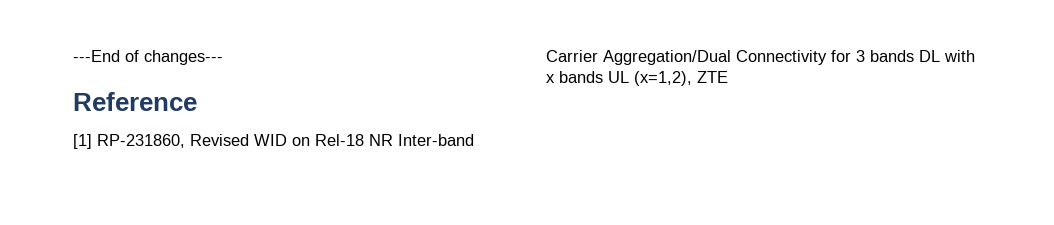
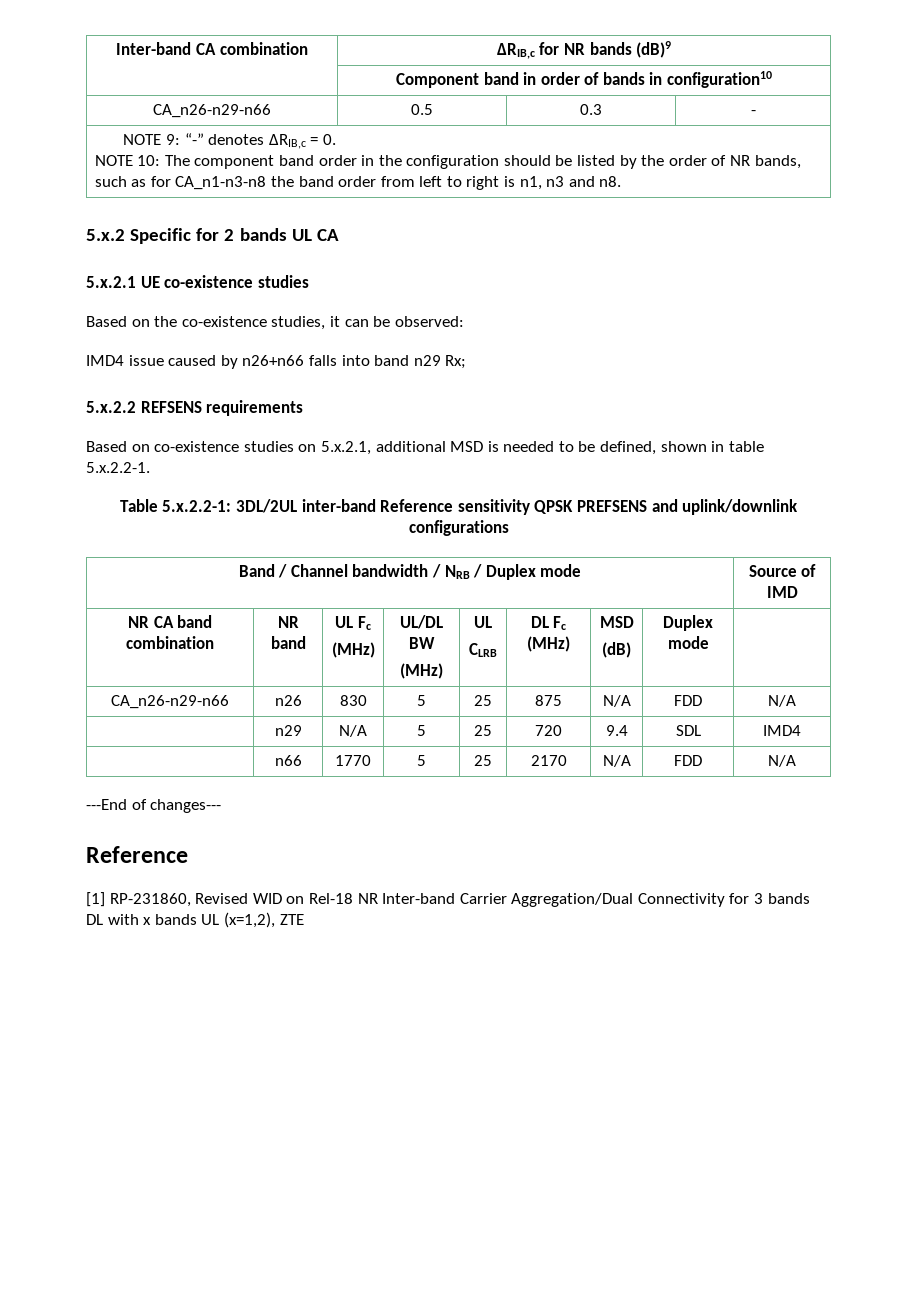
(73, 56) none -> [116,42,308,55] [496,41,672,59] [395,71,773,88] [153,104,271,118] [411,104,433,115] [580,104,602,115] [750,110,756,115] [123,133,336,149] [94,155,801,169] [94,176,622,190] [86,228,339,244] [86,275,309,288] [86,316,464,330] [86,355,467,369] [86,400,304,416] [86,441,764,455] [86,462,150,473] [119,499,799,515] [408,520,509,536] [238,564,582,580] [748,564,817,577] [766,586,798,598] [127,615,213,628] [126,636,214,649] [277,616,299,628] [270,636,306,649] [335,616,371,630] [331,642,375,658] [400,615,443,629] [409,637,435,649] [400,663,443,679] [474,616,492,628] [469,643,497,657] [530,616,567,630] [527,636,570,652] [599,616,634,628] [602,642,631,658] [663,615,713,631] [667,636,709,649] [111,695,229,709] [274,695,302,706] [339,695,367,706] [417,695,426,706] [474,695,492,706] [535,695,562,706] [602,695,631,707] [674,695,702,706] [768,695,796,707] [274,725,302,736] [339,725,367,737] [417,725,426,736] [474,725,492,736] [535,725,562,736] [605,725,628,736] [675,725,701,736] [763,725,801,736] [274,755,302,766] [335,755,371,766] [417,755,426,766] [474,755,492,766] [530,755,567,766] [602,755,631,767] [674,755,702,766] [768,755,796,767] Inter-band CA combination | ΔRIB,c for NR bands (dB)9 // | Component band in order of bands in configuration10 // CA_n26-n29-n66 | 0.5 | 0.3 | - // NOTE 9: “-” denotes ΔRIB,c = 0. // NOTE 10: The component band order in the configuration should be listed by the order of NR bands, such as for CA_n1-n3-n8 the band order from left to right is n1, n3 and n8. // 5.x.2 Specific for 2 bands UL CA // 5.x.2.1 UE co-existence studies // Based on the co-existence studies, it can be observed: // IMD4 issue caused by n26+n66 falls into band n29 Rx; // 5.x.2.2 REFSENS requirements // Based on co-existence studies on 5.x.2.1, additional MSD is needed to be defined, shown in table 5.x.2.2-1. // Table 5.x.2.2-1: 3DL/2UL inter-band Reference sensitivity QPSK PREFSENS and uplink/downlink configurations // Band / Channel bandwidth / NRB / Duplex mode | Source of IMD // NR CA band combination | NR band | UL Fc // (MHz) | UL/DL BW // (MHz) | UL // CLRB | DL Fc (MHz) | MSD // (dB) | Duplex mode | // CA_n26-n29-n66 | n26 | 830 | 5 | 25 | 875 | N/A | FDD | N/A // | n29 | N/A | 5 | 25 | 720 | 9.4 | SDL | IMD4 // | n66 | 1770 | 5 | 25 | 2170 | N/A | FDD | N/A //

